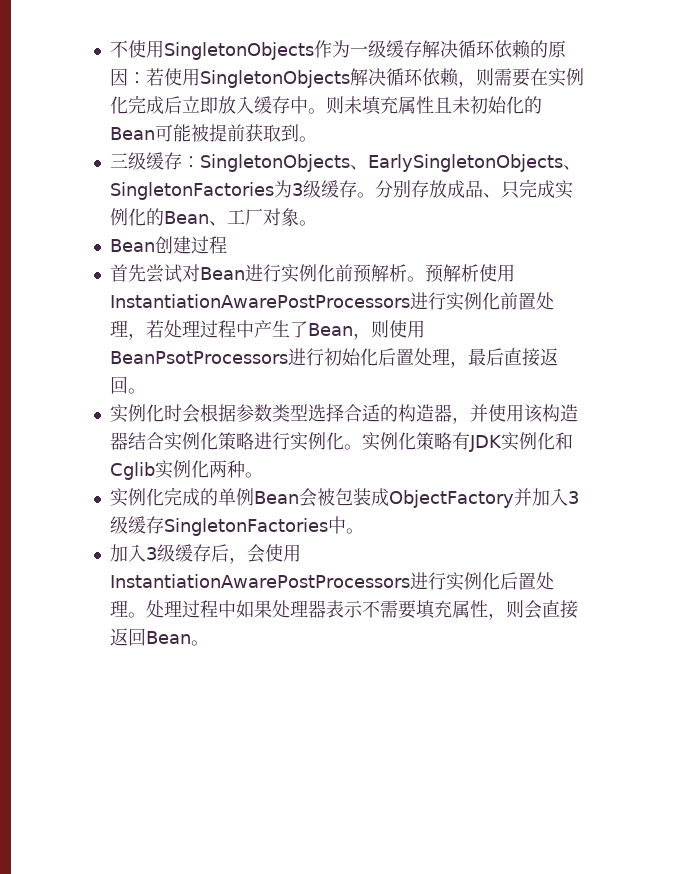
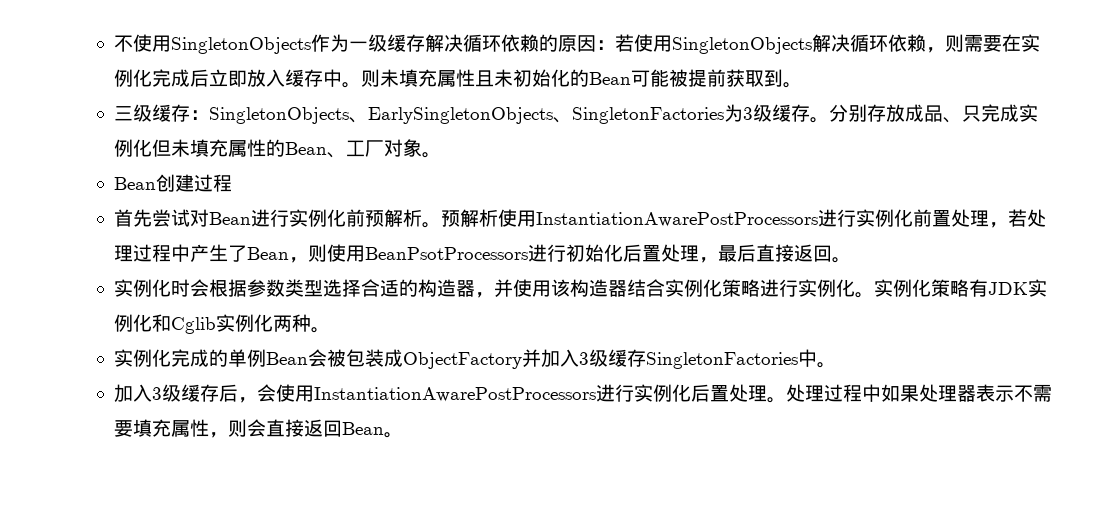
(146, 217) none -> [151,139,266,157] 但未填充属性

